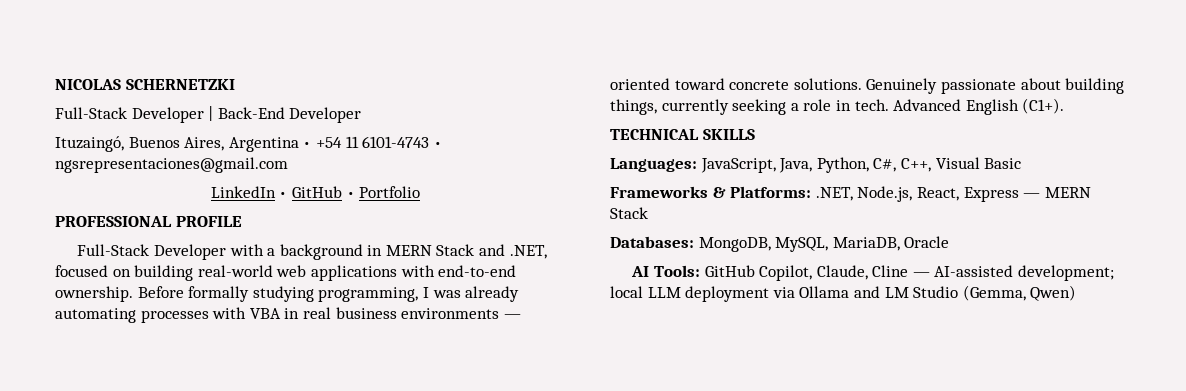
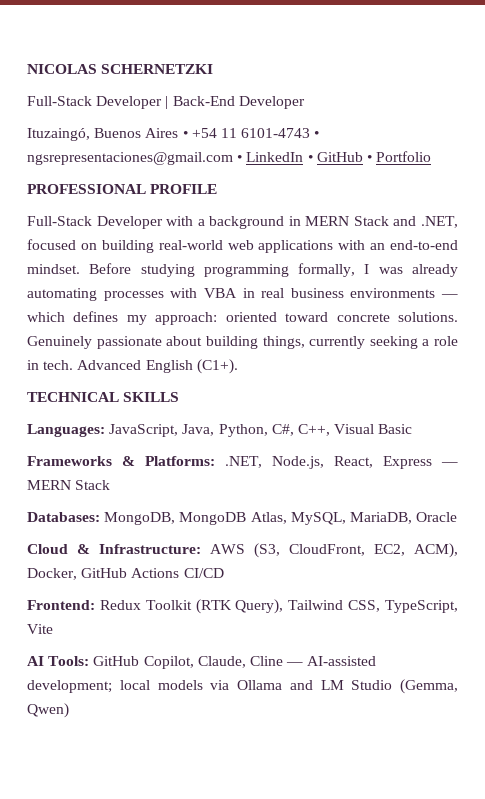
[184,137,299,152] Aires, Argentina -> [145,128,179,138] Aires
(288, 165) // -> [237,155,243,162] •
[438,265,517,277] [55,286,419,302] end-to-end ownership. Before formally studying programming, -> [370,240,458,250] [27,263,356,277] an end-to-end mindset. Before studying programming formally,
(521, 316) none -> [27,311,218,325] which defines my approach:
(771, 244) none -> [179,512,287,525] MongoDB Atlas,
(950, 242) none -> [27,543,458,558] [27,568,224,580] [27,599,458,614] [27,624,53,634] // Cloud & Infrastructure: AWS (S3, CloudFront, EC2, ACM), Docker, GitHub Actions CI/CD // Frontend: Redux Toolkit (RTK Query), Tailwind CSS, TypeScript, Vite
[647,286,770,302] LLM deployment -> [157,680,203,690] models

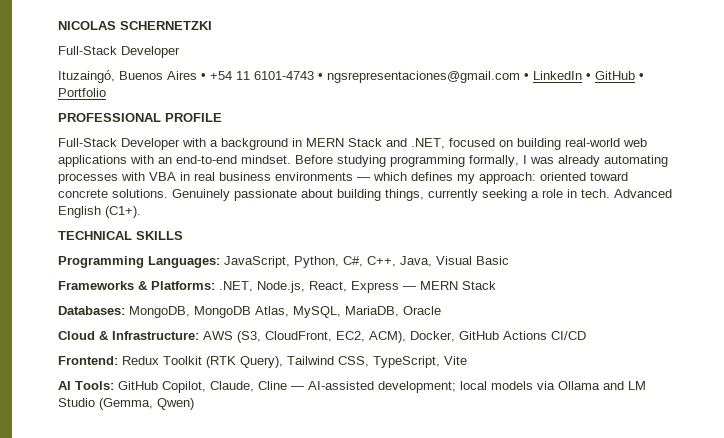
[165,96,305,109] | Back-End Developer -> (180, 52) none
(180, 397) none -> [58,256,144,268] Programming
[182,424,215,436] Java, -> (290, 262) none
(330, 430) none -> [400,256,432,267] Java,

